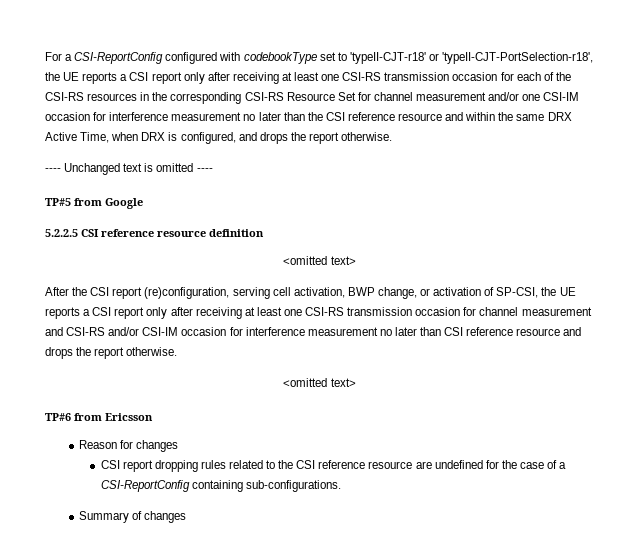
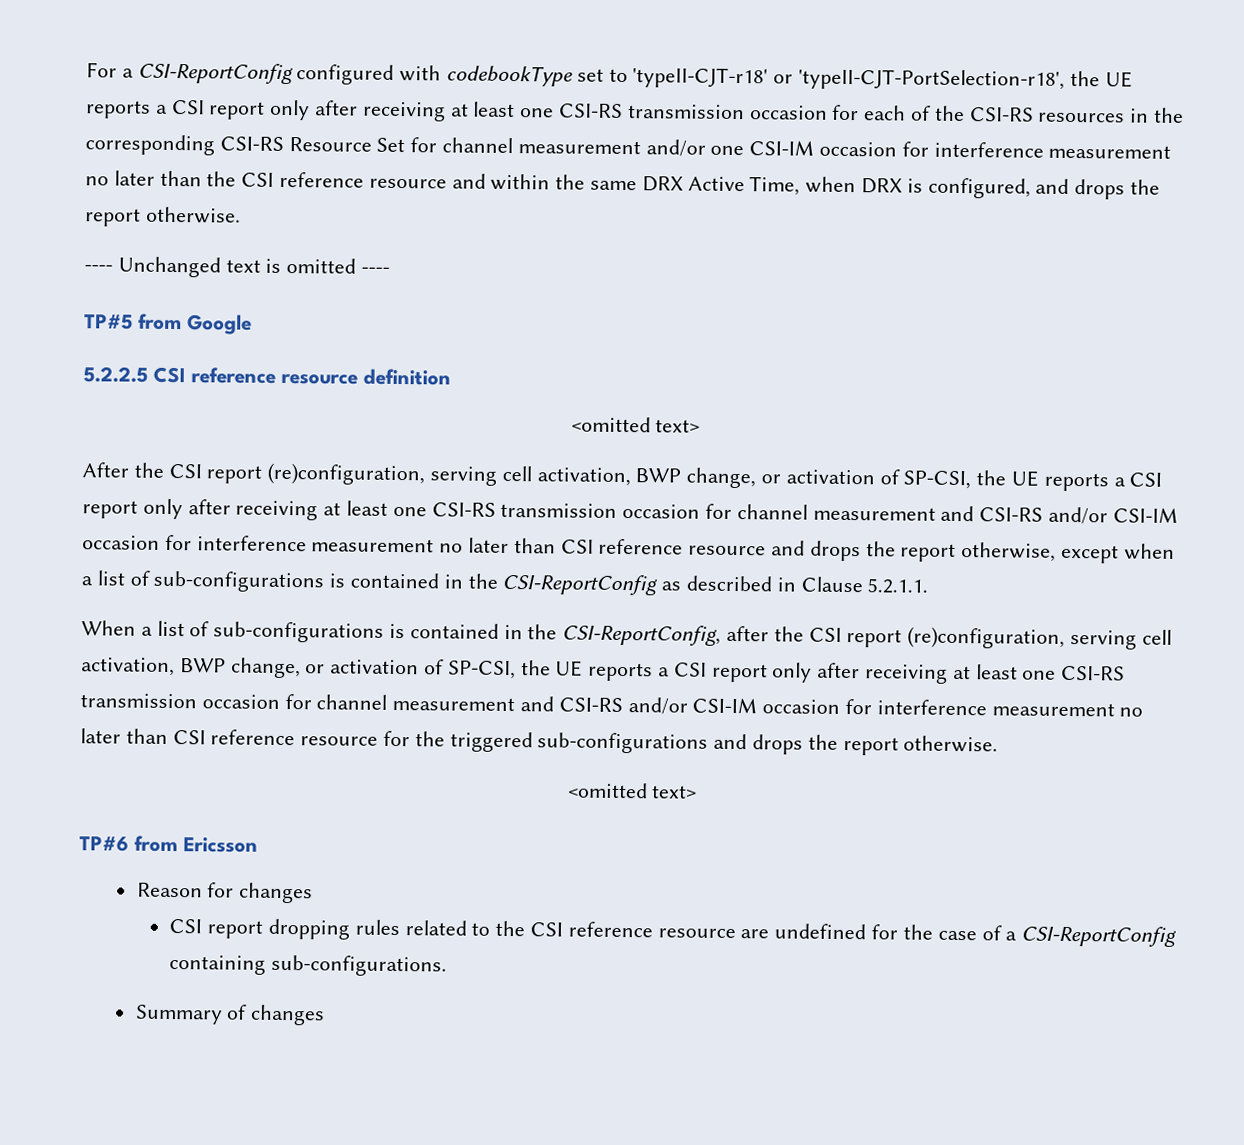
(125, 353) none -> [961,542,1175,564] [81,570,929,596] [81,620,1172,650] [81,657,1126,684] [80,693,1144,717] [80,728,899,756] otherwise, except when a list of sub-configurations is contained in the CSI-ReportConfig as described in Clause 5.2.1.1. // When a list of sub-configurations is contained in the CSI-ReportConfig, after the CSI report (re)configuration, serving cell activation, BWP change, or activation of SP-CSI, the UE reports a CSI report only after receiving at least one CSI-RS transmission occasion for channel measurement and CSI-RS and/or CSI-IM occasion for interference measurement no later than CSI reference resource for the triggered sub-configurations and drops the report

